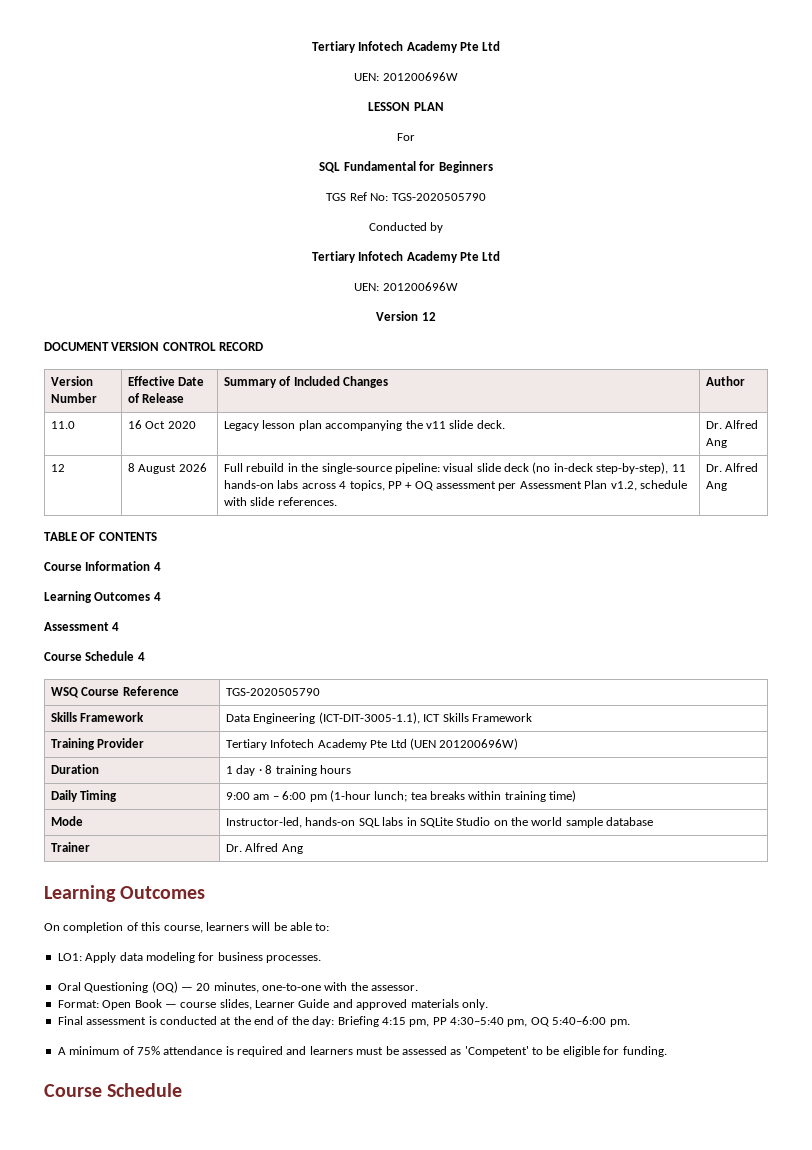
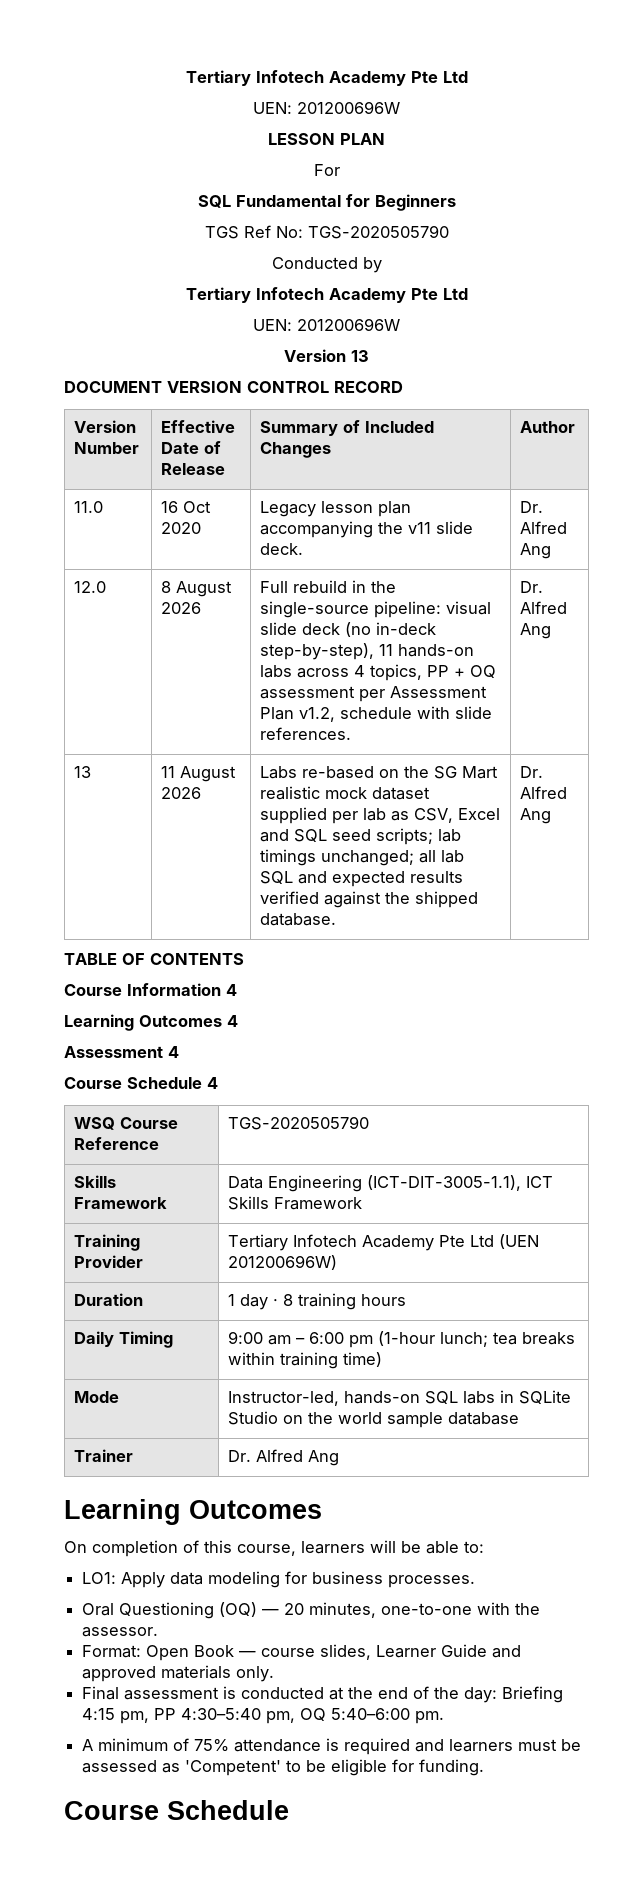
[421,312,436,321] 12 -> [351,350,369,362] 13
[51,464,66,472] 12 -> [74,581,107,593] 12.0
(728, 486) none -> [74,766,92,778] [161,766,237,782] [161,787,202,799] [260,766,499,779] [260,786,431,800] [260,807,501,824] [260,828,462,845] [260,849,465,866] [260,871,464,887] [260,891,479,908] [260,913,337,926] [520,766,544,778] [520,786,568,799] [520,808,552,824] // 13 | 11 August 2026 | Labs re-based on the SG Mart realistic mock dataset supplied per lab as CSV, Excel and SQL seed scripts; lab timings unchanged; all lab SQL and expected results verified against the shipped database. | Dr. Alfred Ang

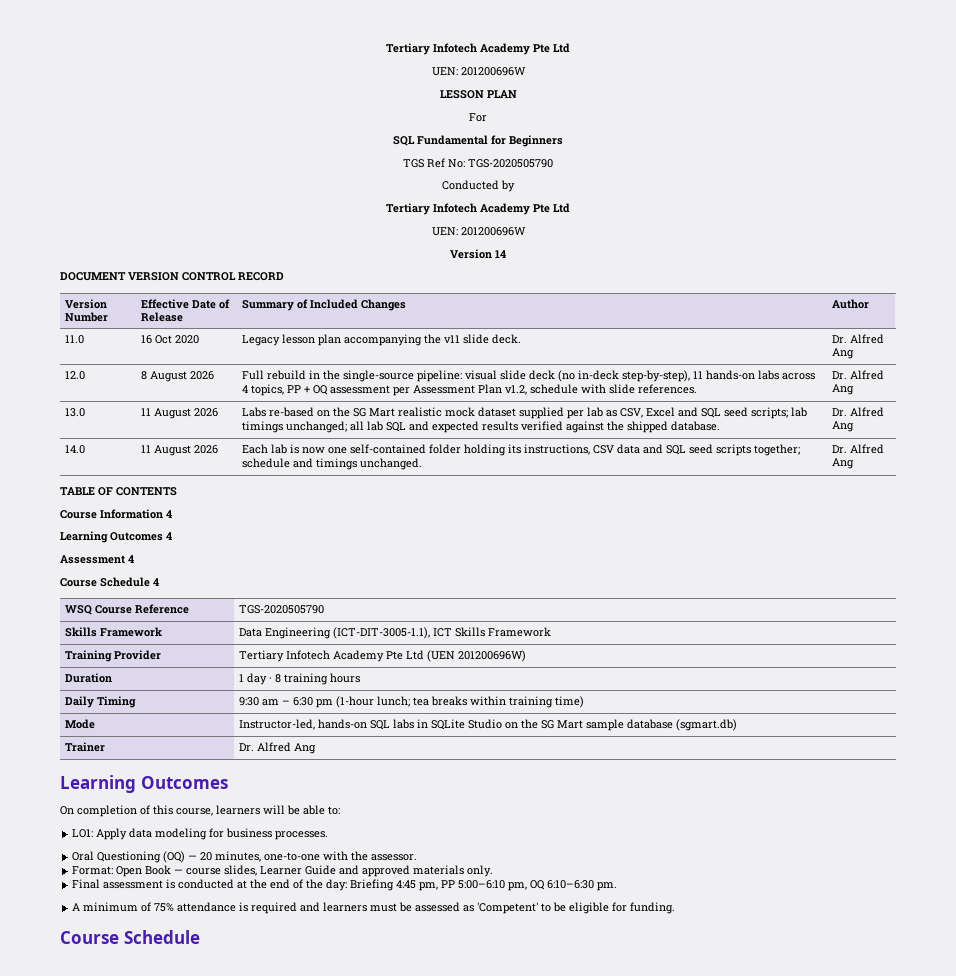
[351,350,369,362] 13 -> [495,250,506,258] 14
[74,766,92,778] 13 -> [65,408,86,417] 13.0
(552, 816) none -> [65,445,86,454] [141,445,219,456] [242,444,801,456] [242,458,423,470] [832,444,885,454] [832,458,855,469] // 14.0 | 11 August 2026 | Each lab is now one self-contained folder holding its instructions, CSV data and SQL seed scripts together; schedule and timings unchanged. | Dr. Alfred Ang
[228,1331,264,1344] 9:00 -> [239,697,260,706] 9:30
[309,1332,345,1344] 6:00 -> [293,697,314,706] 6:30
[338,1412,383,1424] world -> [541,720,584,729] SG Mart
(520, 1418) none -> [676,719,738,731] (sgmart.db)
[82,1708,116,1720] 4:15 -> [396,880,417,889] 4:45
[181,1708,262,1720] 4:30–5:40 -> [458,880,506,889] 5:00–6:10
[331,1708,411,1720] 5:40–6:00 -> [547,880,595,889] 6:10–6:30

